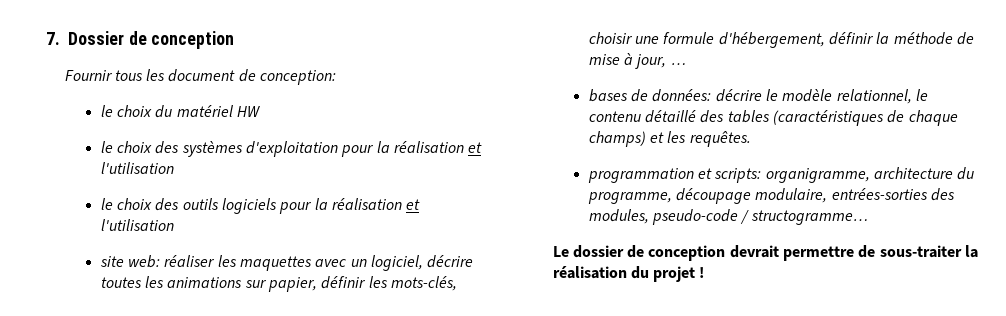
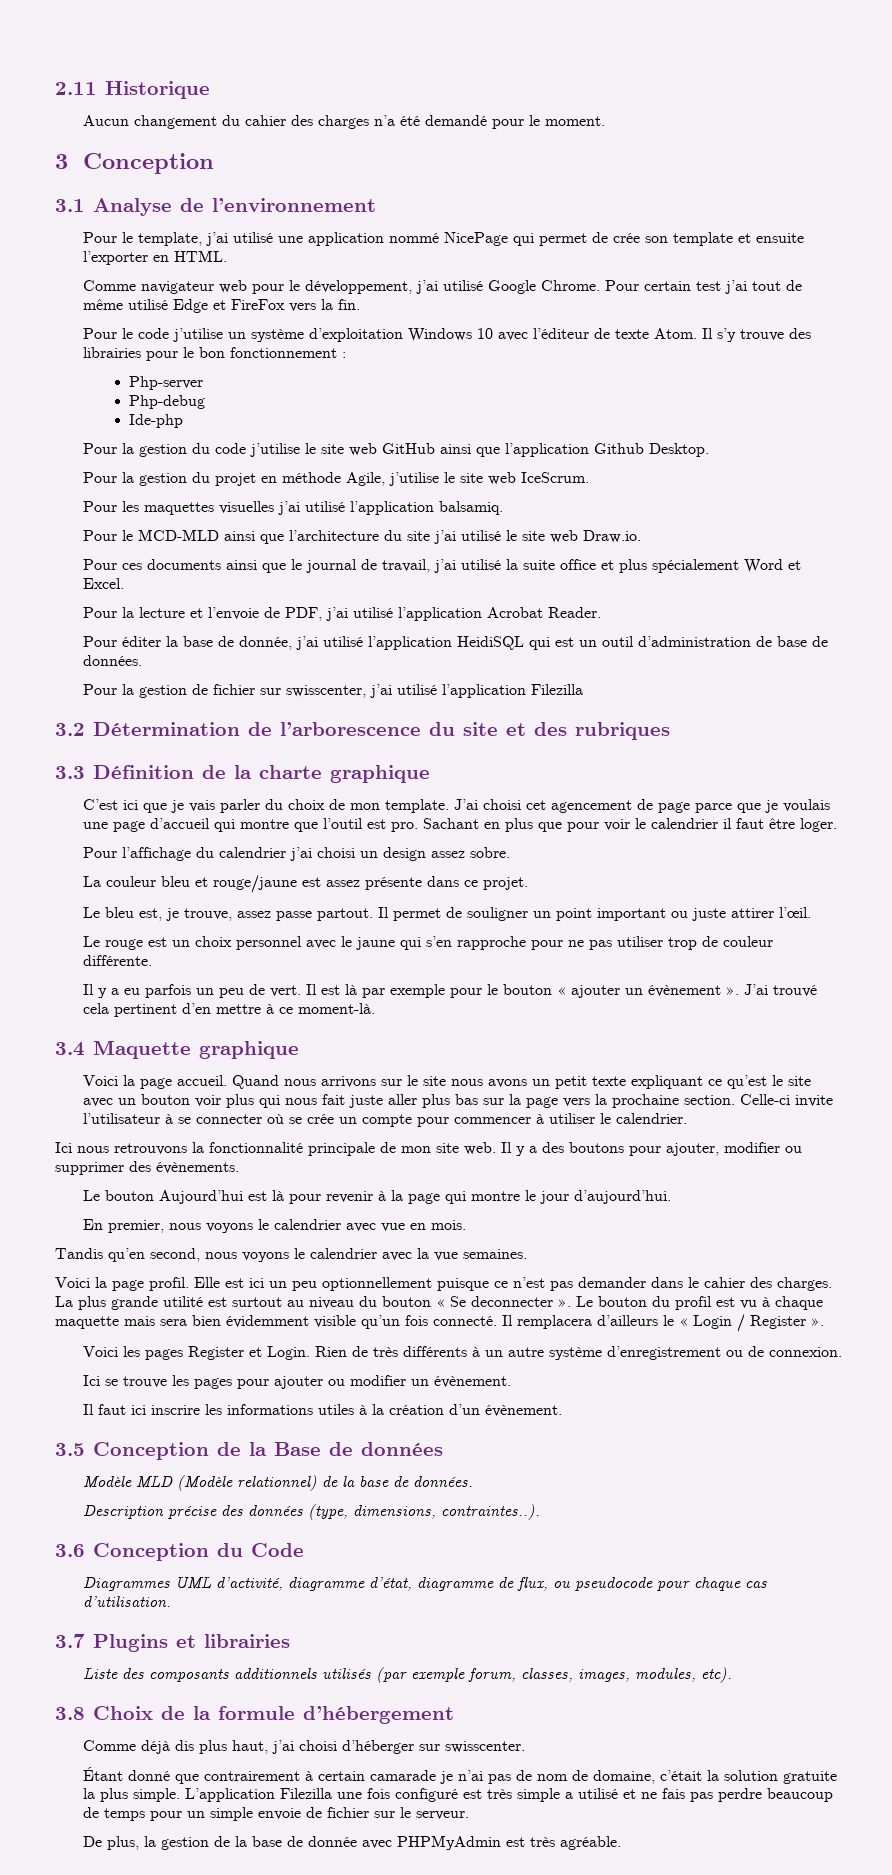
[46,31,235,49] [64,69,337,85] [100,105,260,118] [100,141,483,157] [100,162,174,174] [100,198,421,214] [100,219,174,231] [99,255,474,271] [100,276,457,292] [588,32,974,48] [588,53,686,69] [588,89,928,104] [588,110,958,126] [588,131,751,147] [587,167,975,183] [587,188,955,204] [588,209,868,225] [552,245,979,261] [552,266,705,282] 7. Dossier de conception // Fournir tous les document de conception: // le choix du matériel HW // le choix des systèmes d'exploitation pour la réalisation et l'utilisation // le choix des outils logiciels pour la réalisation et l'utilisation // site web: réaliser les maquettes avec un logiciel, décrire toutes les animations sur papier, définir les mots-clés, choisir une formule d'hébergement, définir la méthode de mise à jour, … // bases de données: décrire le modèle relationnel, le contenu détaillé des tables (caractéristiques de chaque champs) et les requêtes. // programmation et scripts: organigramme, architecture du programme, découpage modulaire, entrées-sorties des modules, pseudo-code / structogramme… // Le dossier de conception devrait permettre de sous-traiter la réalisation du projet ! -> [55,81,210,99] [83,115,606,129] [55,153,215,174] [55,198,376,216] [83,232,805,246] [83,250,228,265] [83,280,803,294] [83,299,361,313] [83,328,812,342] [83,347,347,361] [129,376,204,390] [129,395,206,409] [129,414,184,428] [83,443,710,457] [83,472,590,486] [83,501,504,515] [83,529,642,544] [83,559,802,573] [83,578,125,589] [83,607,602,621] [83,636,829,650] [83,655,143,666] [83,684,584,698] [55,722,670,740] [55,765,430,783] [83,799,831,813] [83,818,838,832] [83,847,511,861] [83,875,529,893] [83,907,812,921] [83,936,774,950] [83,955,153,966] [83,984,818,998] [83,1003,376,1017] [55,1040,299,1059] [83,1075,812,1089] [83,1094,834,1108] [83,1113,688,1127] [55,1142,802,1156] [55,1161,239,1175] [83,1190,672,1204] [83,1219,467,1233] [55,1248,527,1262] [55,1277,832,1291] [55,1296,823,1310] [55,1314,824,1332] [83,1346,843,1360] [83,1375,512,1389] [83,1404,563,1417] [55,1442,443,1460] [83,1475,474,1491] [83,1504,541,1520] [55,1543,304,1561] [83,1577,768,1591] [83,1596,172,1607] [55,1634,290,1652] [83,1667,733,1683] [55,1706,454,1724] [83,1740,526,1754] [83,1767,838,1784] [83,1788,834,1802] [83,1807,470,1821] [83,1835,622,1850] 2.11 Historique // Aucun changement du cahier des charges n’a été demandé pour le moment. // 3 Conception // 3.1 Analyse de l’environnement // Pour le template, j’ai utilisé une application nommé NicePage qui permet de crée son template et ensuite l’exporter en HTML. // Comme navigateur web pour le développement, j’ai utilisé Google Chrome. Pour certain test j’ai tout de même utilisé Edge et FireFox vers la fin. // Pour le code j’utilise un système d’exploitation Windows 10 avec l’éditeur de texte Atom. Il s’y trouve des librairies pour le bon fonctionnement : // Php-server // Php-debug // Ide-php // Pour la gestion du code j’utilise le site web GitHub ainsi que l’application Github Desktop. // Pour la gestion du projet en méthode Agile, j’utilise le site web IceScrum. // Pour les maquettes visuelles j’ai utilisé l’application balsamiq. // Pour le MCD-MLD ainsi que l’architecture du site j’ai utilisé le site web Draw.io. // Pour ces documents ainsi que le journal de travail, j’ai utilisé la suite office et plus spécialement Word et Excel. // Pour la lecture et l’envoie de PDF, j’ai utilisé l’application Acrobat Reader. // Pour éditer la base de donnée, j’ai utilisé l’application HeidiSQL qui est un outil d’administration de base de données. // Pour la gestion de fichier sur swisscenter, j’ai utilisé l’application Filezilla // 3.2 Détermination de l’arborescence du site et des rubriques // 3.3 Définition de la charte graphique // C’est ici que je vais parler du choix de mon template. J’ai choisi cet agencement de page parce que je voulais une page d’accueil qui montre que l’outil est pro. Sachant en plus que pour voir le calendrier il faut être loger. // Pour l’affichage du calendrier j’ai choisi un design assez sobre. // La couleur bleu et rouge/jaune est assez présente dans ce projet. // Le bleu est, je trouve, assez passe partout. Il permet de souligner un point important ou juste attirer l’œil. // Le rouge est un choix personnel avec le jaune qui s’en rapproche pour ne pas utiliser trop de couleur différente. // Il y a eu parfois un peu de vert. Il est là par exemple pour le bouton « ajouter un évènement ». J’ai trouvé cela pertinent d’en mettre à ce moment-là. // 3.4 Maquette graphique // Voici la page accueil. Quand nous arrivons sur le site nous avons un petit texte expliquant ce qu’est le site avec un bouton voir plus qui nous fait juste aller plus bas sur la page vers la prochaine section. Celle-ci invite l’utilisateur à se connecter où se crée un compte pour commencer à utiliser le calendrier. // Ici nous retrouvons la fonctionnalité principale de mon site web. Il y a des boutons pour ajouter, modifier ou supprimer des évènements. // Le bouton Aujourd’hui est là pour revenir à la page qui montre le jour d’aujourd’hui. // En premier, nous voyons le calendrier avec vue en mois. // Tandis qu’en second, nous voyons le calendrier avec la vue semaines. // Voici la page profil. Elle est ici un peu optionnellement puisque ce n’est pas demander dans le cahier des charges. La plus grande utilité est surtout au niveau du bouton « Se deconnecter ». Le bouton du profil est vu à chaque maquette mais sera bien évidemment visible qu’un fois connecté. Il remplacera d’ailleurs le « Login / Register ». // Voici les pages Register et Login. Rien de très différents à un autre système d’enregistrement ou de connexion. // Ici se trouve les pages pour ajouter ou modifier un évènement. // Il faut ici inscrire les informations utiles à la création d’un évènement. // 3.5 Conception de la Base de données // Modèle MLD (Modèle relationnel) de la base de données. // Description précise des données (type, dimensions, contraintes..). // 3.6 Conception du Code // Diagrammes UML d’activité, diagramme d’état, diagramme de flux, ou pseudocode pour chaque cas d’utilisation. // 3.7 Plugins et librairies // Liste des composants additionnels utilisés (par exemple forum, classes, images, modules, etc). // 3.8 Choix de la formule d’hébergement // Comme déjà dis plus haut, j’ai choisi d’héberger sur swisscenter. // Étant donné que contrairement à certain camarade je n’ai pas de nom de domaine, c’était la solution gratuite la plus simple. L’application Filezilla une fois configuré est très simple a utilisé et ne fais pas perdre beaucoup de temps pour un simple envoie de fichier sur le serveur. // De plus, la gestion de la base de donnée avec PHPMyAdmin est très agréable.

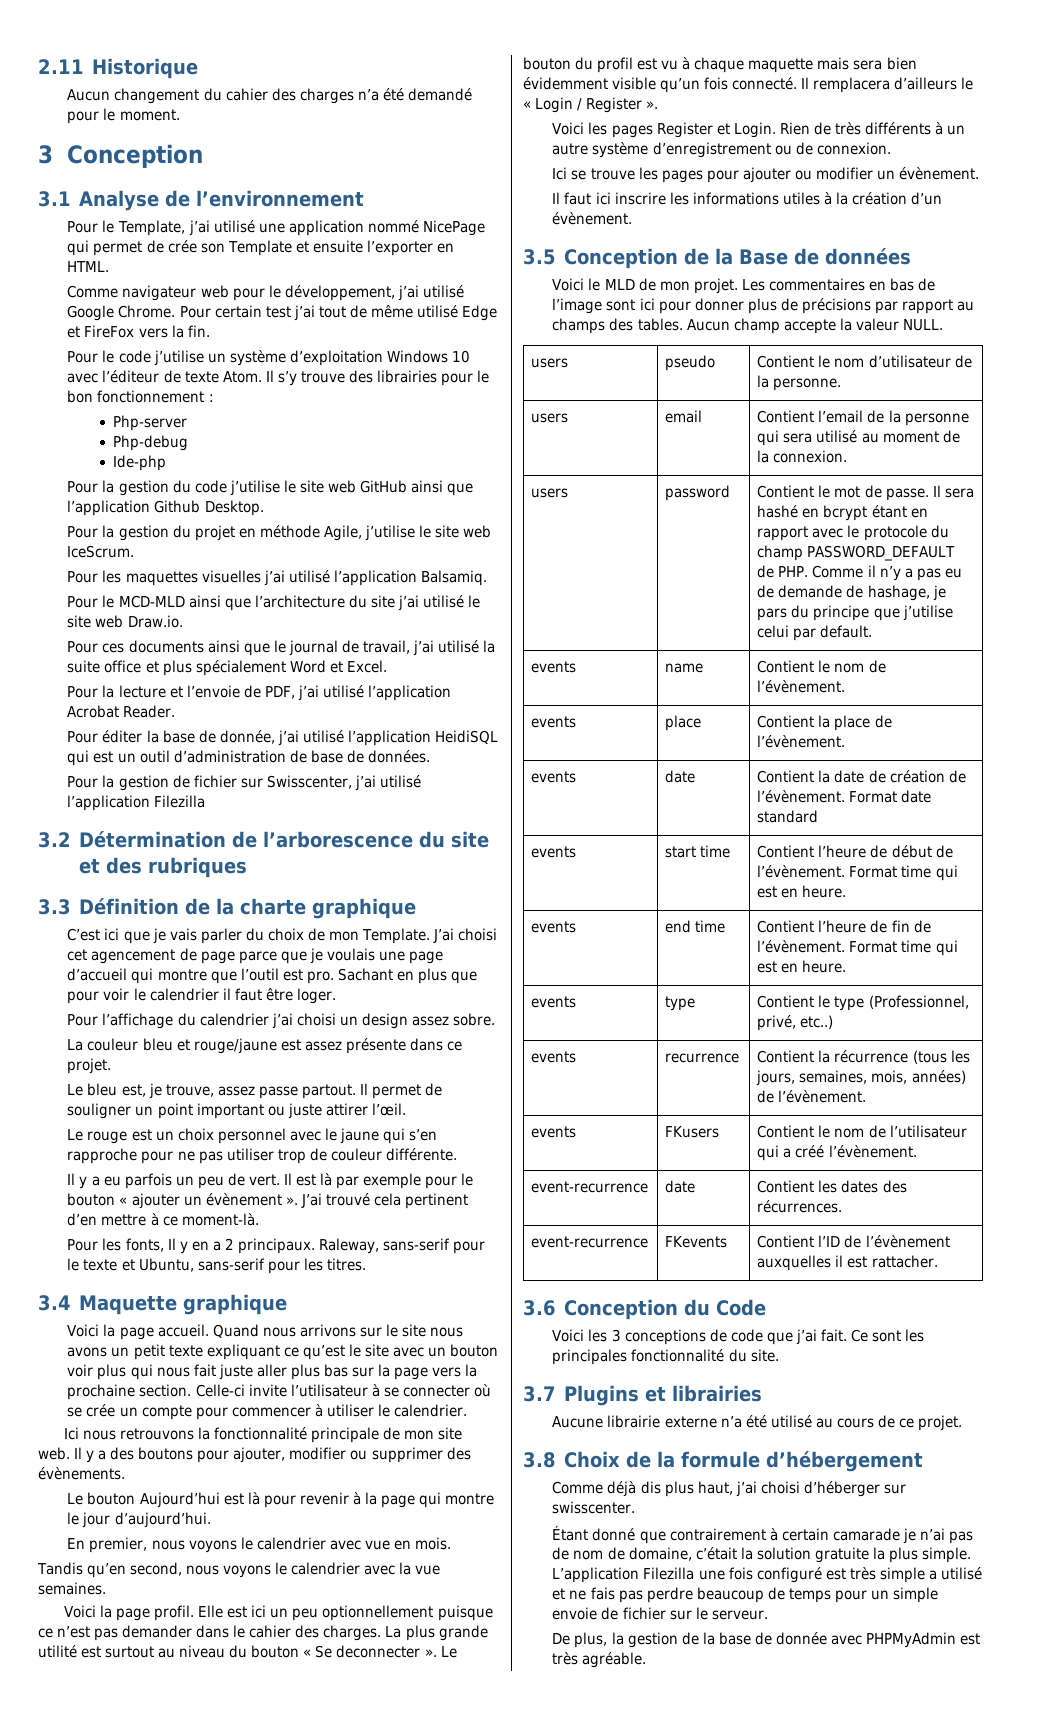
[138,232,203,246] template, -> [117,220,186,236] Template,
[673,232,734,246] template -> [227,240,292,256] Template
[439,501,504,515] balsamiq. -> [420,570,487,586] Balsamiq.
[286,685,367,698] swisscenter, -> [266,775,352,789] Swisscenter,
[385,799,450,813] template. -> [361,928,430,944] Template.
(376, 1008) none -> [67,1238,485,1254] [67,1258,366,1274] // Pour les fonts, Il y en a 2 principaux. Raleway, sans-serif pour le texte et Ubuntu, sans-serif pour les titres.
[83,1475,474,1491] [83,1504,541,1520] [55,1543,304,1561] [83,1577,768,1591] [83,1596,172,1607] [55,1634,290,1652] [83,1667,733,1683] Modèle MLD (Modèle relationnel) de la base de données. // Description précise des données (type, dimensions, contraintes..). // 3.6 Conception du Code // Diagrammes UML d’activité, diagramme d’état, diagramme de flux, ou pseudocode pour chaque cas d’utilisation. // 3.7 Plugins et librairies // Liste des composants additionnels utilisés (par exemple forum, classes, images, modules, etc). -> [552,278,935,294] [552,298,974,314] [552,318,943,334] [531,358,569,368] [665,355,716,371] [757,355,972,368] [757,375,842,391] [531,413,569,423] [665,410,703,423] [757,410,969,426] [757,430,960,446] [757,450,848,463] [531,488,569,498] [665,485,731,501] [757,485,974,501] [757,505,928,521] [757,525,949,541] [757,545,956,561] [757,565,962,581] [757,585,946,601] [757,605,953,621] [757,625,873,641] [531,661,577,673] [665,663,704,673] [757,660,886,673] [757,680,846,693] [531,716,577,728] [665,715,702,731] [757,715,892,731] [757,735,846,748] [531,771,577,783] [665,770,696,783] [757,770,966,783] [757,790,932,803] [757,810,819,823] [531,846,577,858] [665,845,731,858] [757,845,953,858] [757,865,958,881] [757,885,847,898] [531,921,577,933] [665,920,726,933] [757,920,931,933] [757,940,958,956] [757,960,847,973] [531,996,577,1008] [665,996,696,1011] [757,995,969,1011] [757,1015,834,1031] [531,1051,577,1063] [665,1053,740,1063] [757,1050,970,1064] [756,1070,966,1086] [757,1090,867,1103] [531,1126,577,1138] [665,1126,720,1138] [757,1125,967,1138] [757,1145,917,1161] [531,1181,649,1193] [665,1180,696,1193] [757,1180,907,1193] [757,1200,843,1213] [531,1236,649,1248] [665,1236,728,1248] [757,1235,950,1248] [757,1255,938,1271] [523,1299,766,1320] [552,1329,924,1345] [552,1349,779,1365] [523,1385,762,1406] [552,1415,962,1431] Voici le MLD de mon projet. Les commentaires en bas de l’image sont ici pour donner plus de précisions par rapport au champs des tables. Aucun champ accepte la valeur NULL. // users | pseudo | Contient le nom d’utilisateur de la personne. // users | email | Contient l’email de la personne qui sera utilisé au moment de la connexion. // users | password | Contient le mot de passe. Il sera hashé en bcrypt étant en rapport avec le protocole du champ PASSWORD_DEFAULT de PHP. Comme il n’y a pas eu de demande de hashage, je pars du principe que j’utilise celui par default. // events | name | Contient le nom de l’évènement. // events | place | Contient la place de l’évènement. // events | date | Contient la date de création de l’évènement. Format date standard // events | start time | Contient l’heure de début de l’évènement. Format time qui est en heure. // events | end time | Contient l’heure de fin de l’évènement. Format time qui est en heure. // events | type | Contient le type (Professionnel, privé, etc..) // events | recurrence | Contient la récurrence (tous les jours, semaines, mois, années) de l’évènement. // events | FKusers | Contient le nom de l’utilisateur qui a créé l’évènement. // event-recurrence | date | Contient les dates des récurrences. // event-recurrence | FKevents | Contient l’ID de l’évènement auxquelles il est rattacher. // 3.6 Conception du Code // Voici les 3 conceptions de code que j’ai fait. Ce sont les principales fonctionnalité du site. // 3.7 Plugins et librairies // Aucune librairie externe n’a été utilisé au cours de ce projet.

